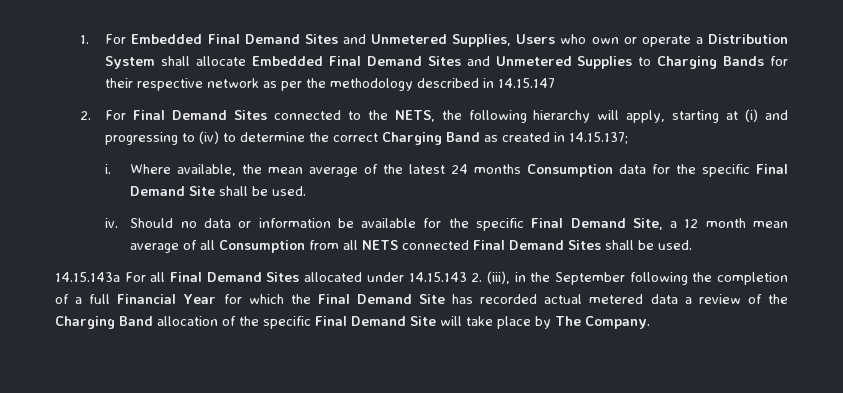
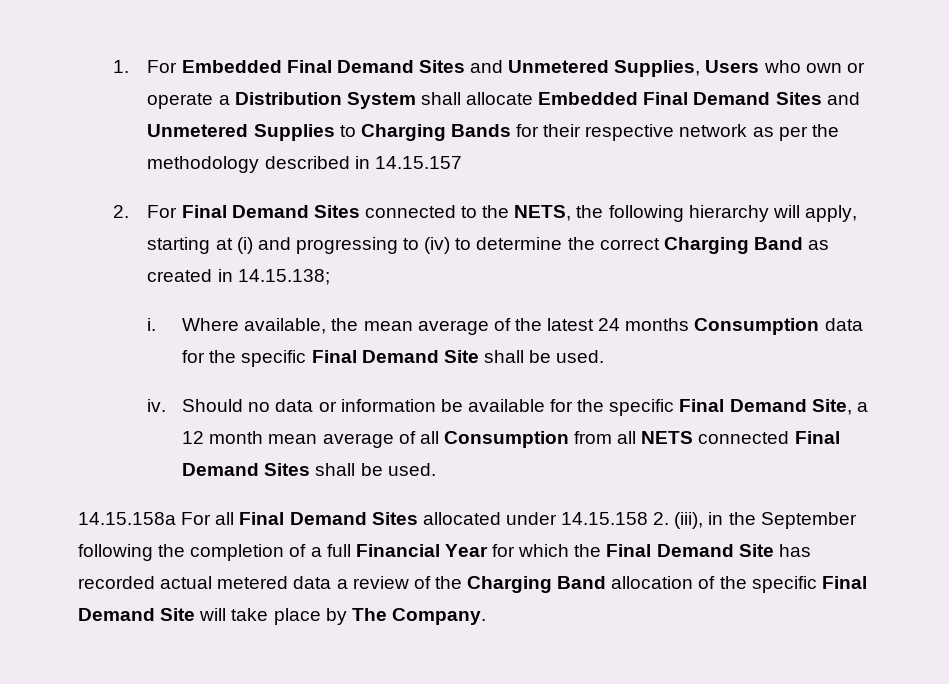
[498,78,556,88] 14.15.147 -> [374,156,462,169] 14.15.157
[569,132,629,144] 14.15.137; -> [237,269,330,285] 14.15.138;
[55,272,120,282] 14.15.143a -> [78,512,176,525] 14.15.158a
[408,272,467,282] 14.15.143 -> [561,512,649,525] 14.15.158

